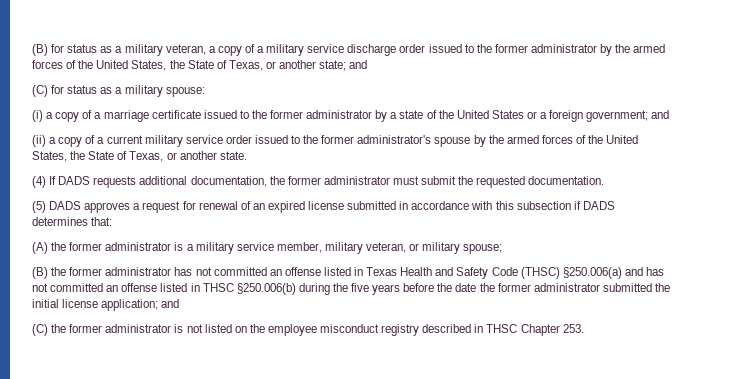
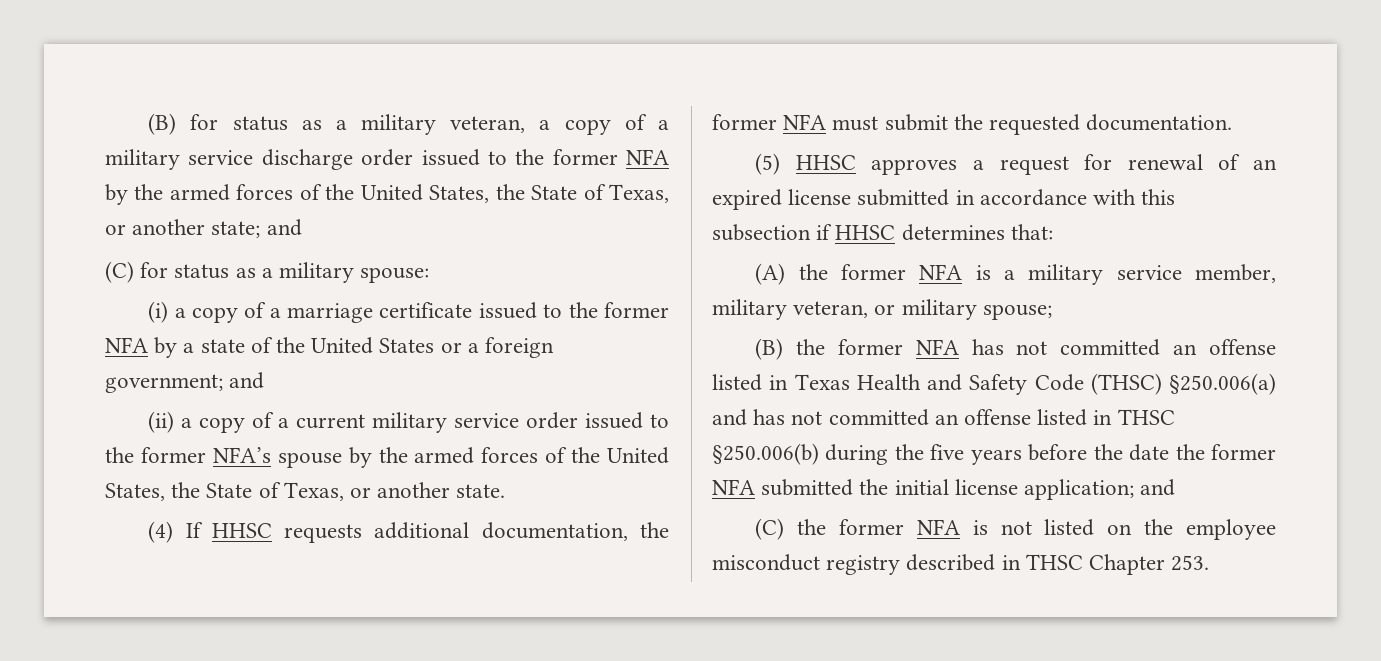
[530,44,597,53] administrator -> [626,149,669,165] NFA
[306,110,373,119] administrator -> [105,337,148,353] NFA
[357,135,432,144] administrator's -> [212,447,271,463] NFA’s
[58,176,91,185] DADS -> [211,523,272,538] HHSC
[323,176,390,185] administrator -> [783,114,827,130] NFA
[49,201,82,210] DADS -> [795,155,856,170] HHSC
[582,201,615,210] DADS -> [835,225,896,240] HHSC
[105,242,172,251] administrator -> [919,264,963,280] NFA
[105,267,172,276] administrator -> [915,339,959,355] NFA
[533,283,600,292] administrator -> [712,479,755,495] NFA
[105,324,172,333] administrator -> [916,519,960,535] NFA

